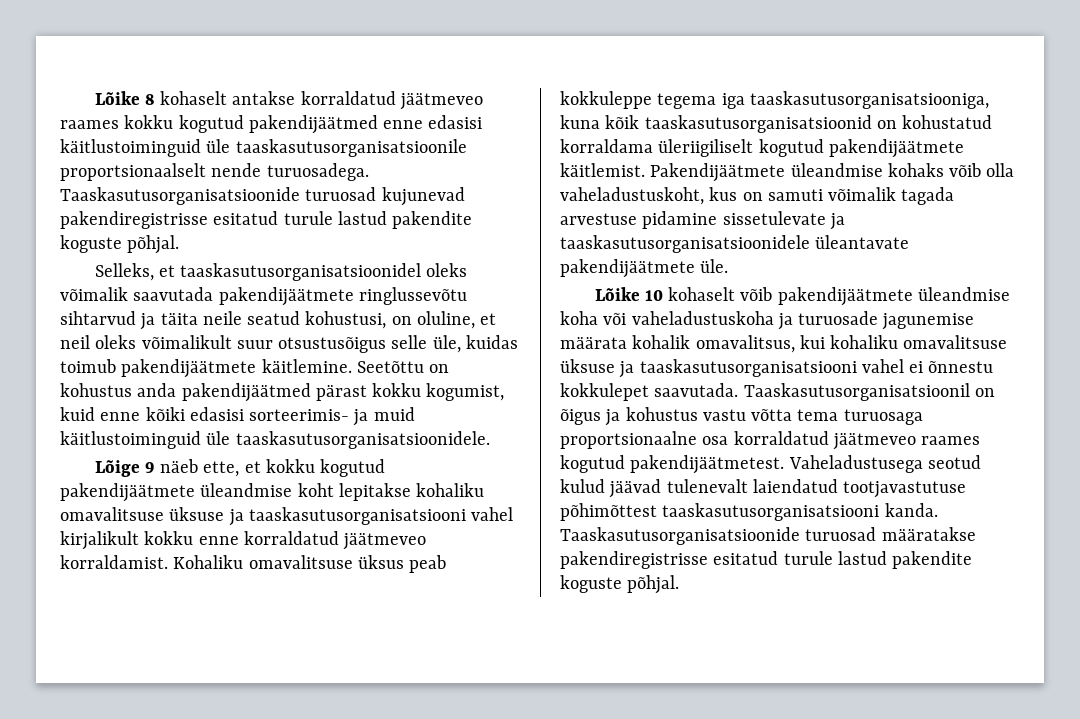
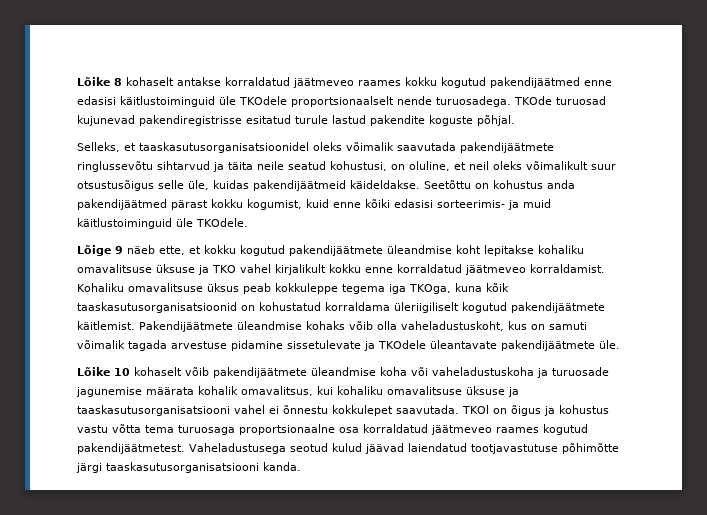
[235,139,467,157] taaskasutusorganisatsioonile -> [239,96,287,105] TKOdele
[60,187,300,205] Taaskasutusorganisatsioonide -> [514,96,552,105] TKOde
[60,359,352,378] toimub pakendijäätmete käitlemine. -> [253,180,420,191] pakendijäätmeid käideldakse.
[235,431,490,449] taaskasutusorganisatsioonidele. -> [196,218,248,227] TKOdele.
[248,507,466,525] taaskasutusorganisatsiooni -> [212,265,236,273] TKO
[749,91,989,109] taaskasutusorganisatsiooniga, -> [409,284,451,294] TKOga,
[560,235,810,253] taaskasutusorganisatsioonidele -> [378,340,426,349] TKOdele
[743,383,970,401] Taaskasutusorganisatsioonil -> [462,405,489,414] TKOl
[666,479,748,493] tulenevalt -> (404, 448) none
[560,503,938,521] [560,527,976,545] [560,551,973,569] [560,575,680,594] põhimõttest taaskasutusorganisatsiooni kanda. Taaskasutusorganisatsioonide turuosad määratakse pakendiregistrisse esitatud turule lastud pakendite koguste põhjal. -> [562,443,619,454] [76,462,301,473] põhimõtte järgi taaskasutusorganisatsiooni kanda.

